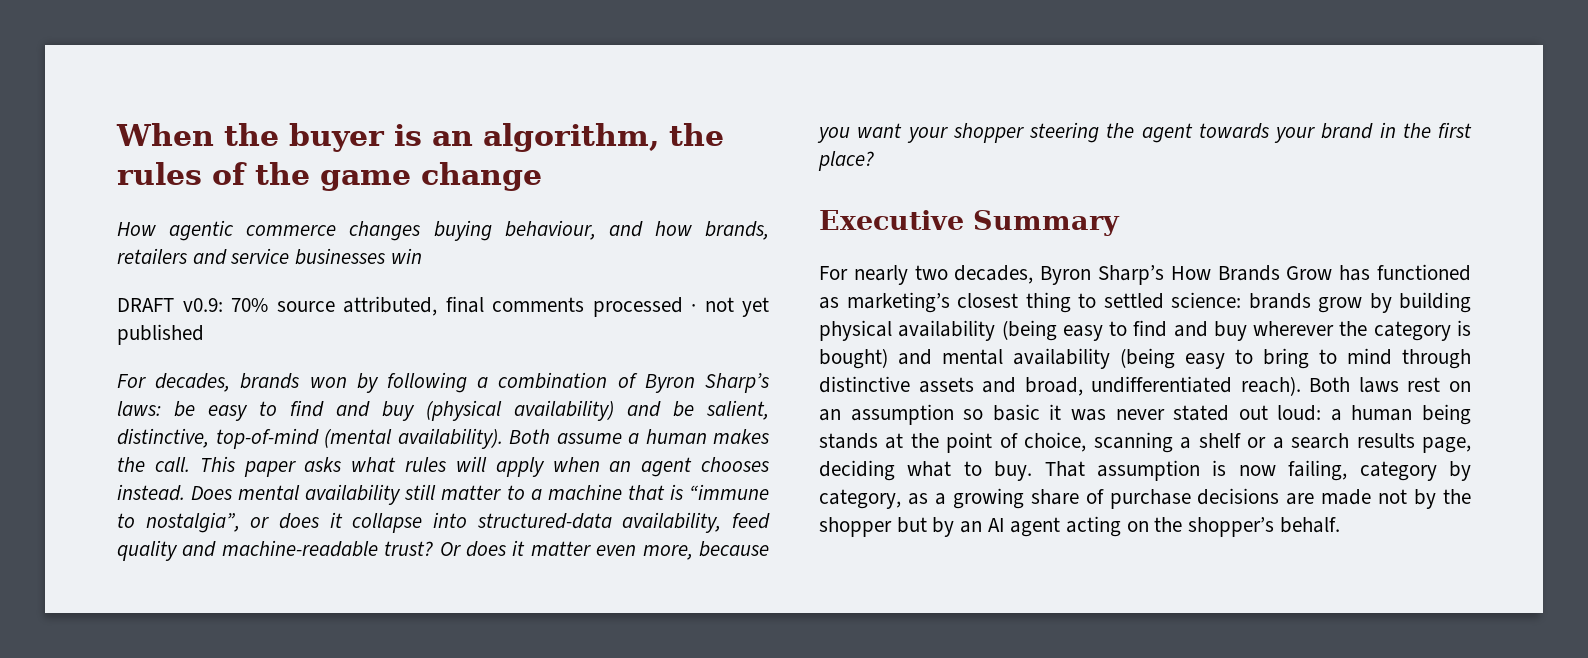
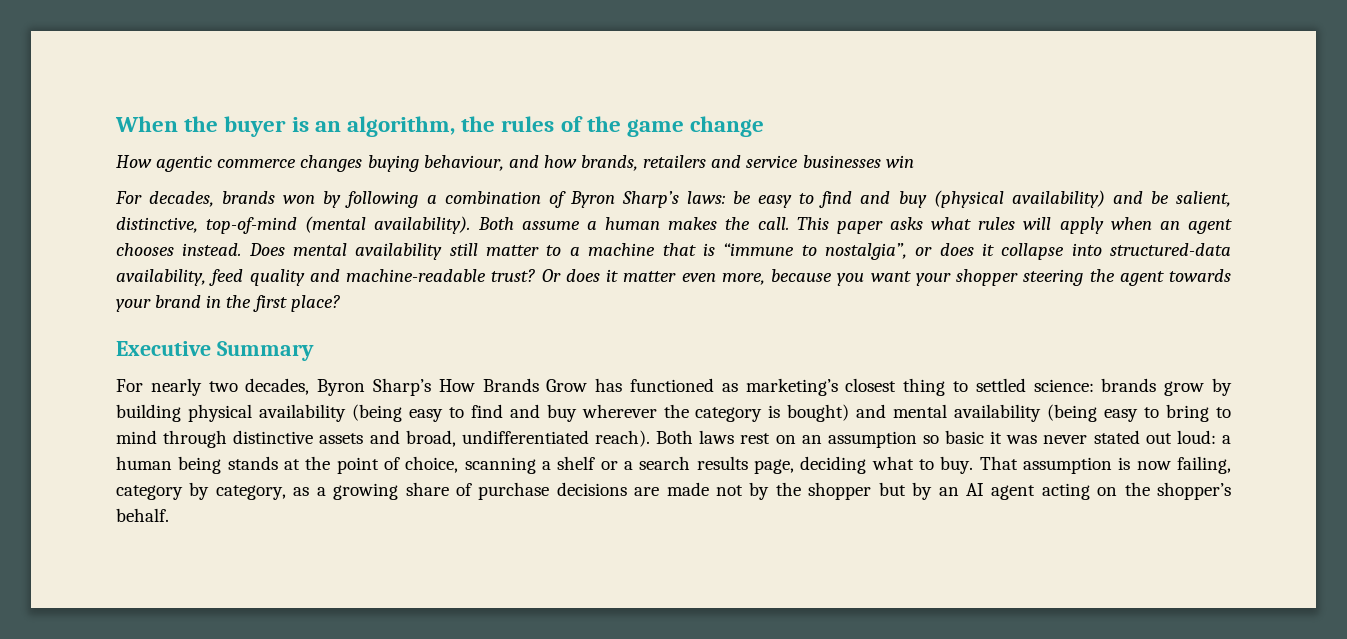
[117,296,769,317] [117,324,204,345] // DRAFT v0.9: 70% source attributed, final comments processed · not yet published -> (914, 161) none

